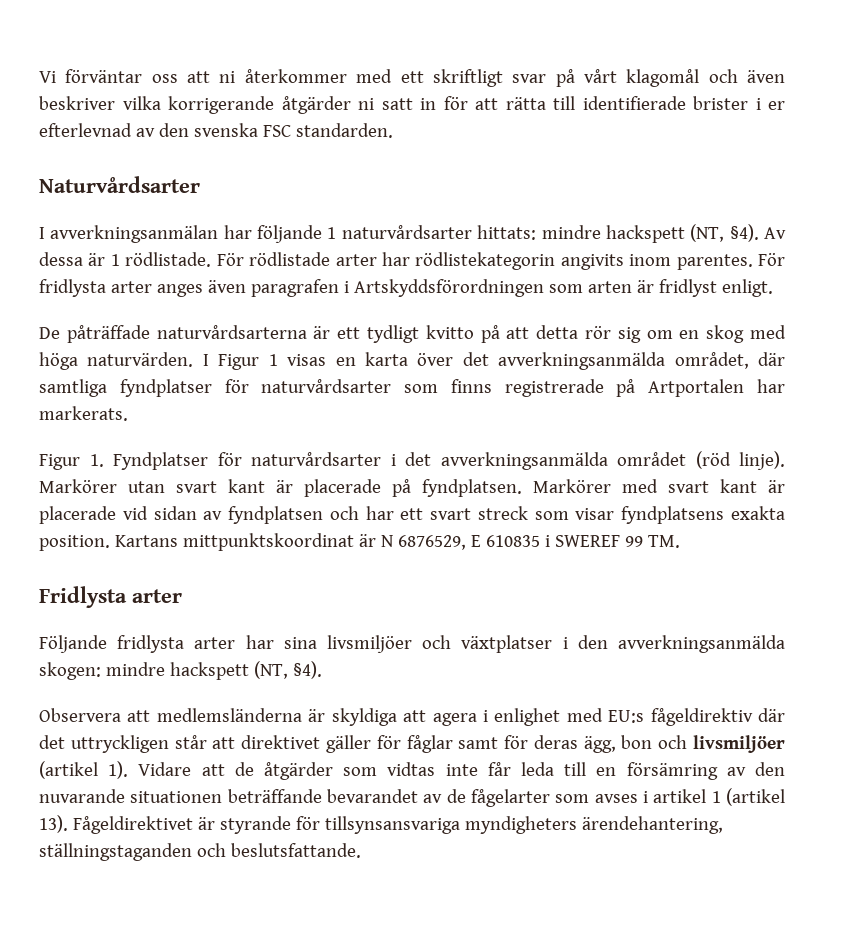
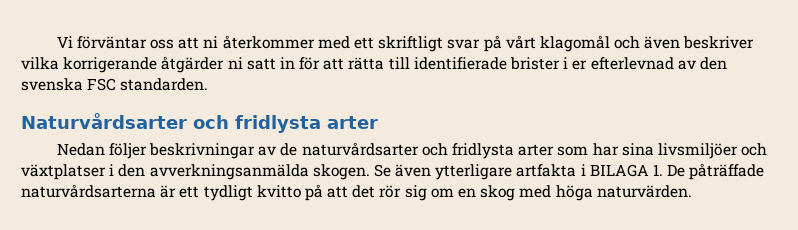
[39,224,786,243] [39,252,785,270] [39,279,773,297] // I avverkningsanmälan har följande 1 naturvårdsarter hittats: mindre hackspett (NT, §4). Av dessa är 1 rödlistade. För rödlistade arter har rödlistekategorin angivits inom parentes. För fridlysta arter anges även paragrafen i Artskyddsförordningen som arten är fridlyst enligt. // -> [193,115,378,133] [56,142,768,159] [21,164,664,180] och fridlysta arter // Nedan följer beskrivningar av de naturvårdsarter och fridlysta arter som har sina livsmiljöer och växtplatser i den avverkningsanmälda skogen. Se även ytterligare artfakta i BILAGA 1.
[536,325,579,339] detta -> [352,185,376,198] det
[202,352,785,370] [39,379,786,397] [39,406,128,421] [39,451,785,470] [39,479,785,497] [39,506,785,524] [39,533,680,551] [39,586,182,608] [39,635,785,653] [39,661,322,680] [39,708,785,726] [39,735,786,753] [39,761,786,780] [39,788,786,807] [39,815,723,834] [39,843,361,861] I Figur 1 visas en karta över det avverkningsanmälda området, där samtliga fyndplatser för naturvårdsarter som finns registrerade på Artportalen har markerats. // Figur 1. Fyndplatser för naturvårdsarter i det avverkningsanmälda området (röd linje). Markörer utan svart kant är placerade på fyndplatsen. Markörer med svart kant är placerade vid sidan av fyndplatsen och har ett svart streck som visar fyndplatsens exakta position. Kartans mittpunktskoordinat är N 6876529, E 610835 i SWEREF 99 TM. // Fridlysta arter // Följande fridlysta arter har sina livsmiljöer och växtplatser i den avverkningsanmälda skogen: mindre hackspett (NT, §4). // Observera att medlemsländerna är skyldiga att agera i enlighet med EU:s fågeldirektiv där det uttryckligen står att direktivet gäller för fåglar samt för deras ägg, bon och livsmiljöer (artikel 1). Vidare att de åtgärder som vidtas inte får leda till en försämring av den nuvarande situationen beträffande bevarandet av de fågelarter som avses i artikel 1 (artikel 13). Fågeldirektivet är styrande för tillsynsansvariga myndigheters ärendehantering, ställningstaganden och beslutsfattande. -> (692, 191) none

